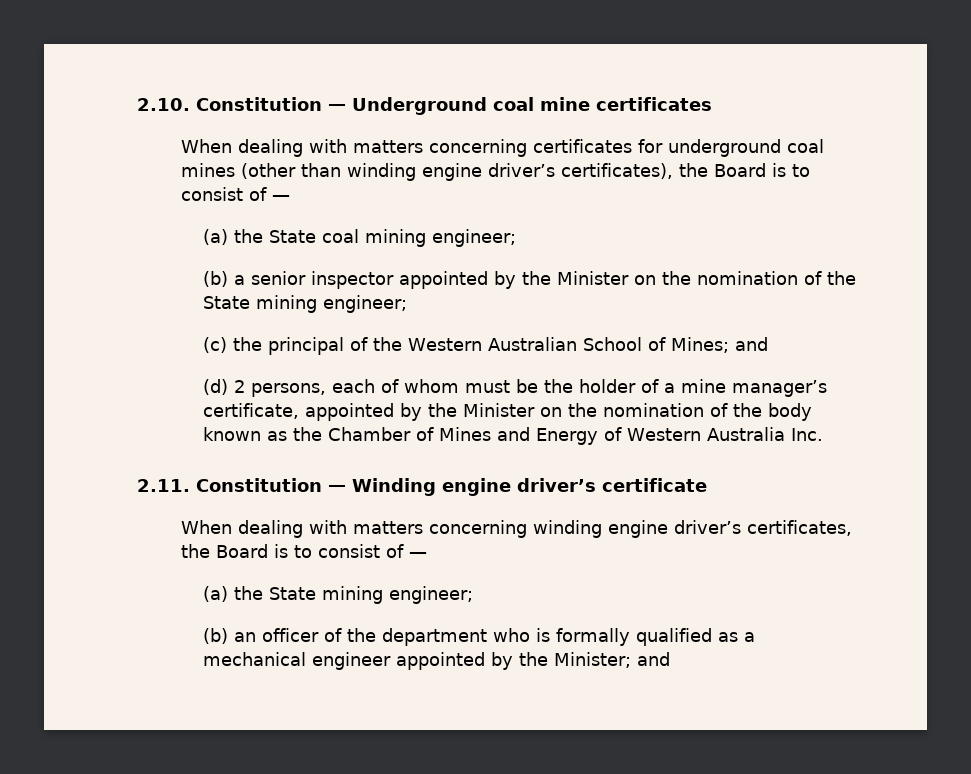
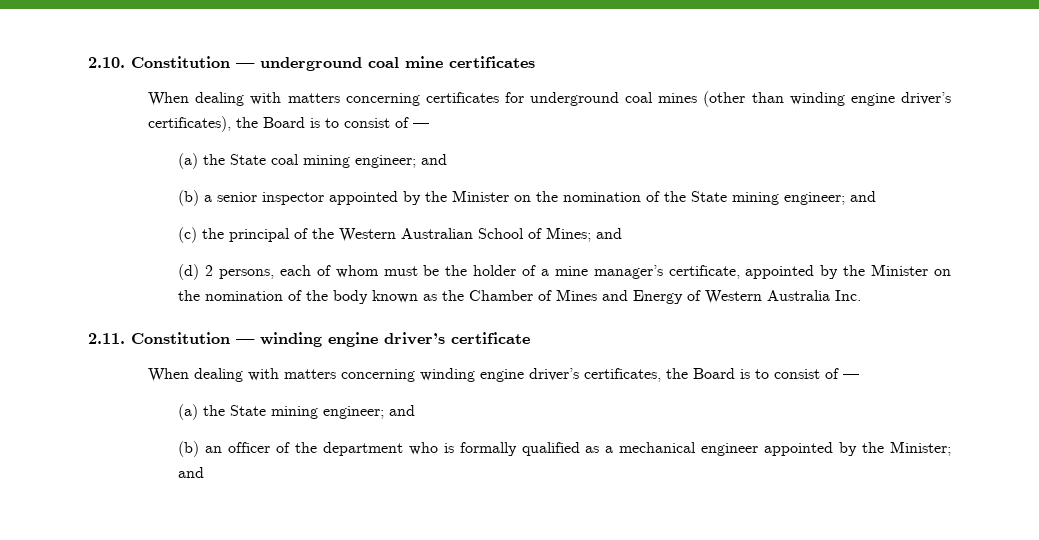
[352,97,487,115] Underground -> [260,57,362,71] underground
(517, 238) none -> [421,154,448,165] and
(408, 304) none -> [850,191,877,202] and
[352,478,436,496] Winding -> [260,332,322,347] winding
(474, 595) none -> [389,405,416,416] and

